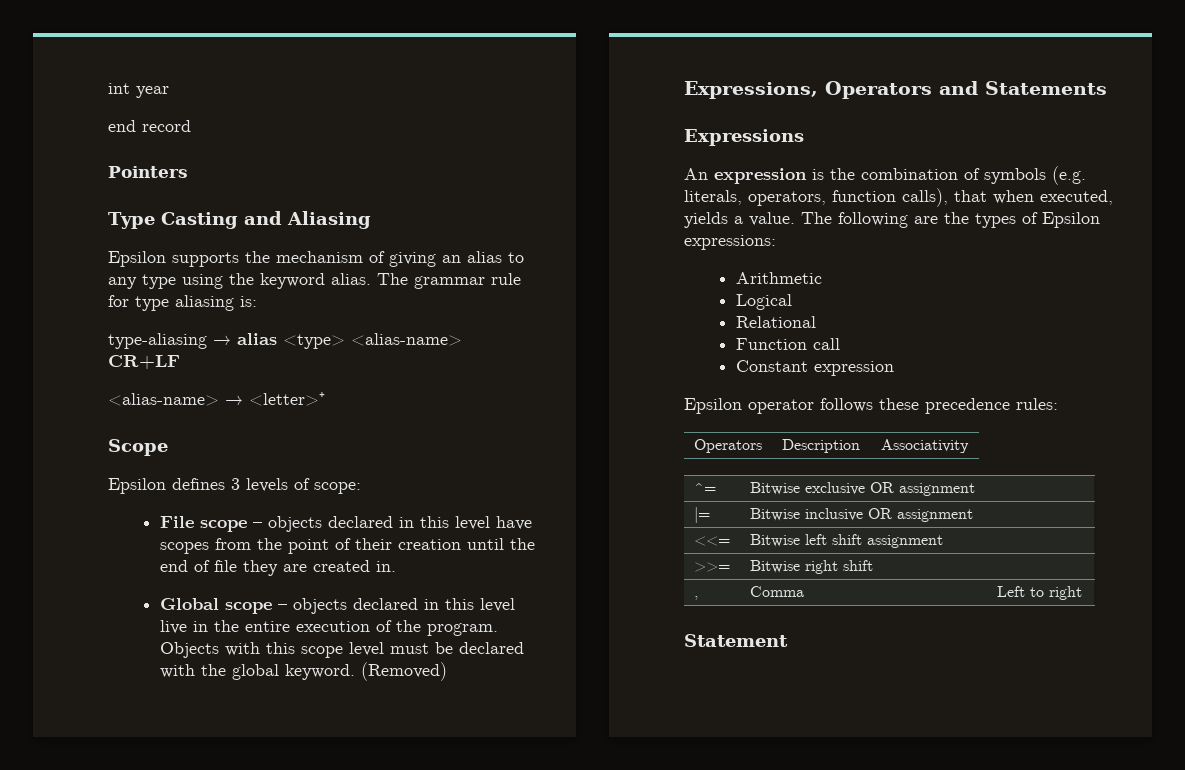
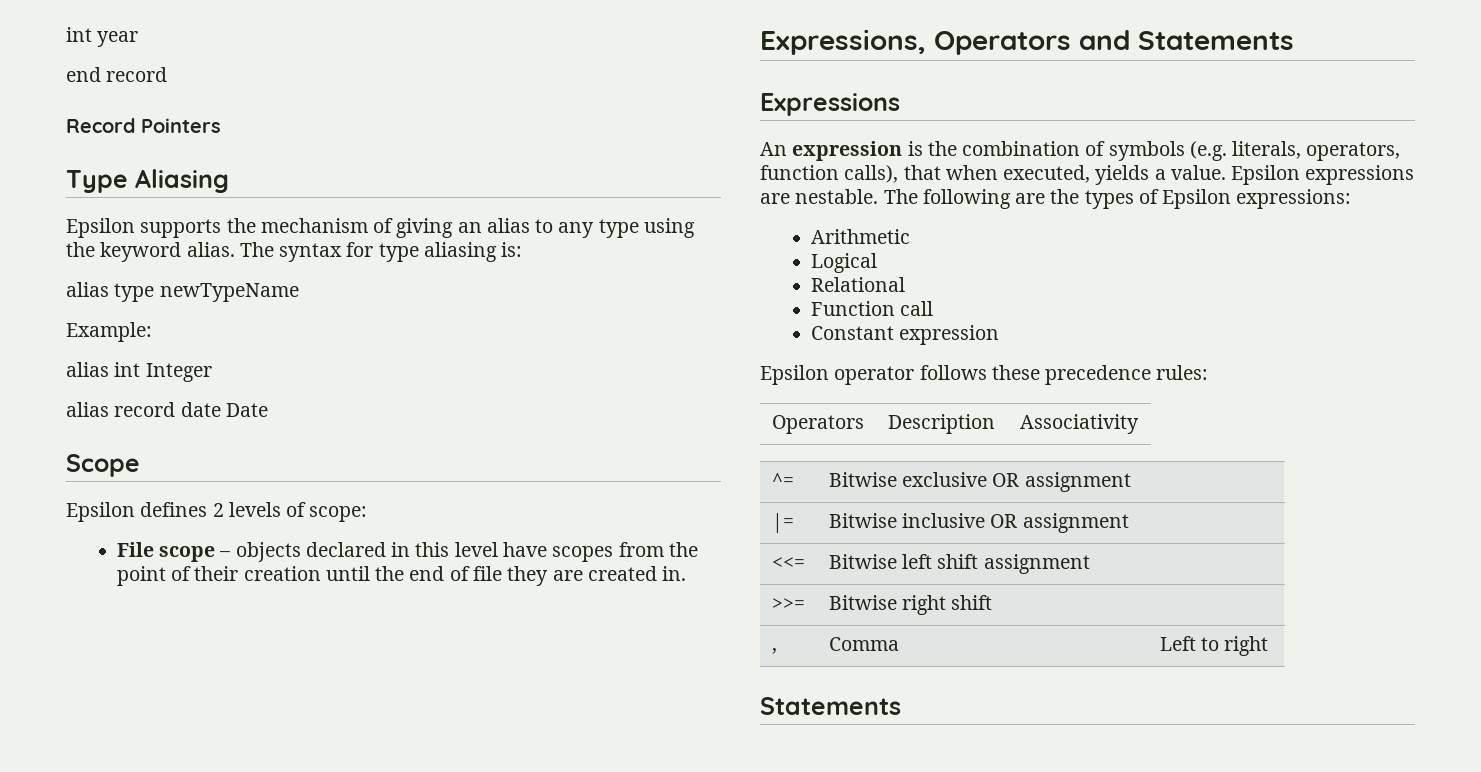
(191, 126) none -> [66,118,135,133] Record
[160,211,282,229] Casting and -> (128, 181) none
[414,273,521,289] grammar rule -> [279,243,343,262] syntax
[108,333,462,349] [108,355,180,369] [108,392,325,406] type-aliasing → alias <type> <alias-name> CR+LF // <alias-name> → <letter>⁺ -> [66,282,299,302] [66,322,152,342] [66,362,212,382] [66,402,268,417] alias type newTypeName // Example: // alias int Integer // alias record date Date
[231,478,240,490] 3 -> [212,503,224,517] 2
[159,598,515,614] [159,620,498,636] [159,642,524,658] [159,662,447,681] // Global scope – objects declared in this level live in the entire execution of the program. Objects with this scope level must be declared with the global keyword. (Removed) -> (687, 573) none
(795, 219) none -> [1231,165,1415,185] [760,189,879,204] Epsilon expressions are nestable.
[684,634,788,647] Statement -> [760,697,901,715] Statements

